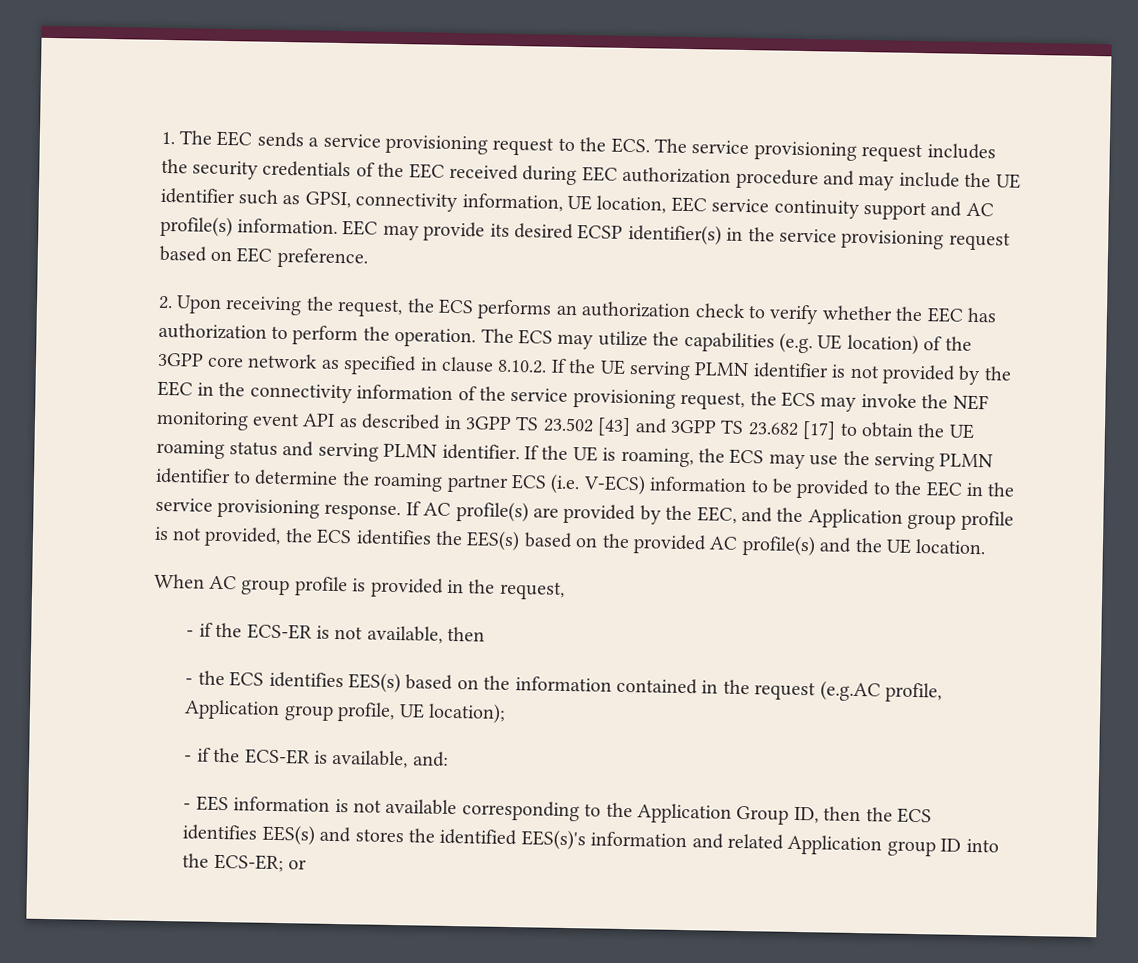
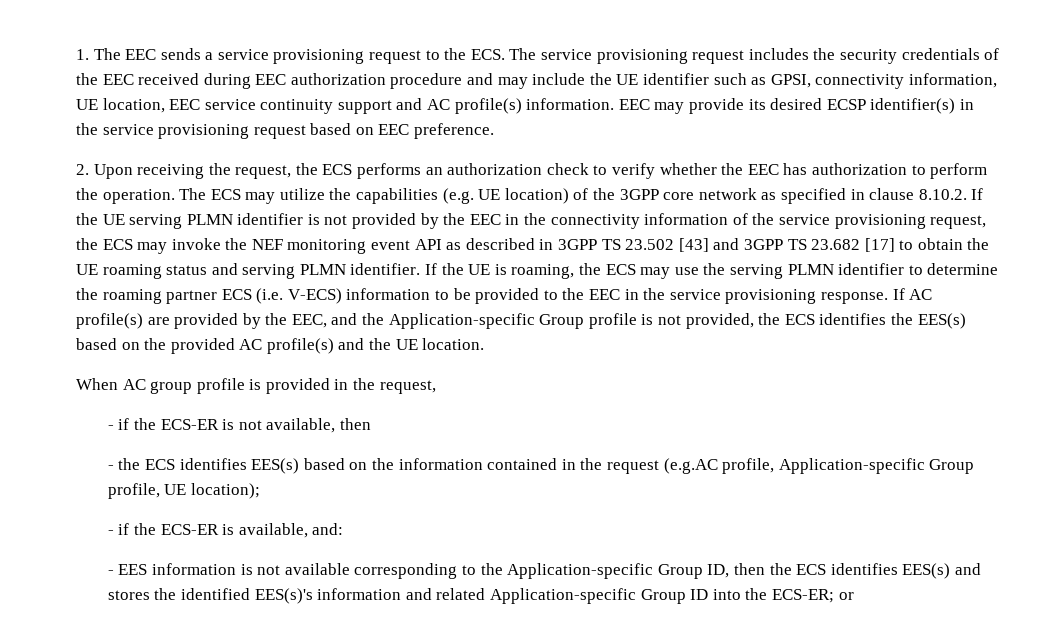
[807,508,957,530] Application group -> [388,313,585,329] Application-specific Group
[184,699,334,721] Application group -> [778,458,975,474] Application-specific Group
[636,803,732,824] Application -> [507,563,654,579] Application-specific
[787,834,936,857] Application group -> [489,588,686,604] Application-specific Group

